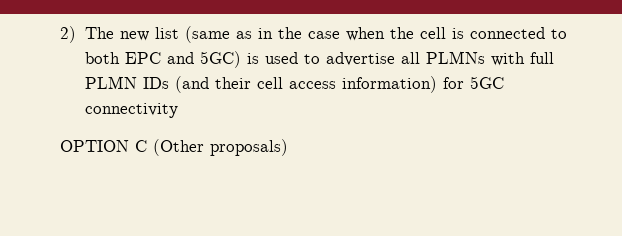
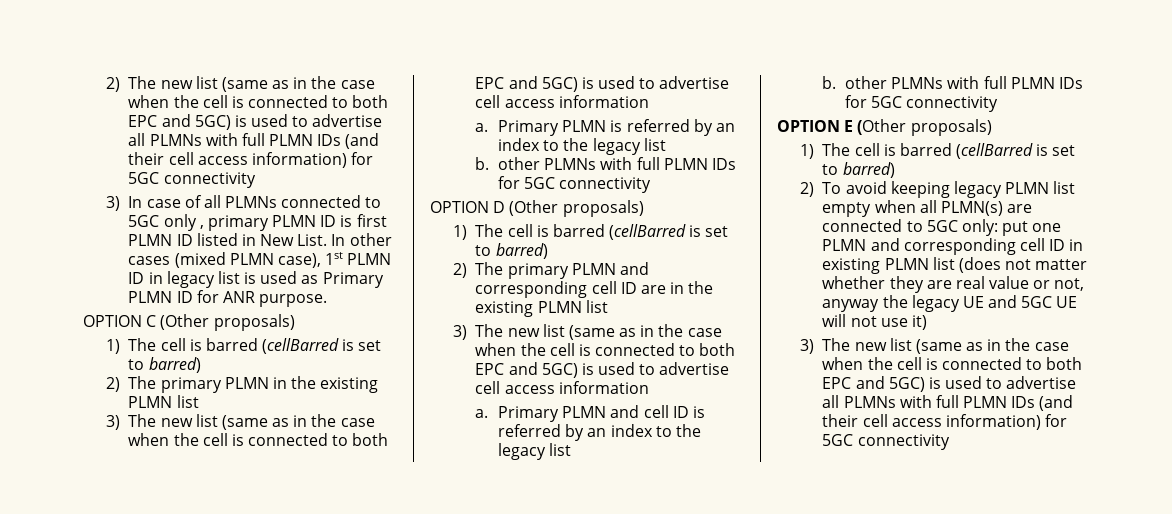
[59,139,288,156] OPTION C (Other proposals) -> [105,195,382,211] [128,214,387,231] [128,233,392,246] [128,252,392,268] [128,271,384,288] [128,290,328,307] [83,314,295,331] [105,338,382,354] [128,357,201,373] [105,376,379,393] [128,395,199,408] [105,414,375,430] [128,433,389,446] [475,76,730,92] [475,95,649,108] [475,119,735,136] [498,138,666,155] [475,157,736,170] [498,176,652,193] [430,200,644,217] [452,224,729,240] [475,243,548,259] [452,262,649,279] [475,281,714,298] [475,300,608,317] [452,324,722,340] [475,343,736,356] [475,362,730,378] [475,381,649,394] [475,405,705,422] [498,424,701,441] [498,443,572,460] [822,76,1083,89] [845,95,999,112] [777,119,992,136] [799,143,1076,159] [822,162,895,178] [799,181,1076,198] [822,200,1033,217] [822,219,1062,236] [822,238,1084,255] [822,257,1088,274] [822,276,1085,293] [822,295,1078,312] [822,314,927,330] [799,338,1069,354] [822,357,1083,370] [822,376,1077,392] [822,395,1074,411] [822,414,1068,430] [822,434,950,450] 3) In case of all PLMNs connected to 5GC only , primary PLMN ID is first PLMN ID listed in New List. In other cases (mixed PLMN case), 1st PLMN ID in legacy list is used as Primary PLMN ID for ANR purpose. // OPTION C (Other proposals) // 1) The cell is barred (cellBarred is set to barred) // 2) The primary PLMN in the existing PLMN list // 3) The new list (same as in the case when the cell is connected to both EPC and 5GC) is used to advertise cell access information // a. Primary PLMN is referred by an index to the legacy list // b. other PLMNs with full PLMN IDs for 5GC connectivity // OPTION D (Other proposals) // 1) The cell is barred (cellBarred is set to barred) // 2) The primary PLMN and corresponding cell ID are in the existing PLMN list // 3) The new list (same as in the case when the cell is connected to both EPC and 5GC) is used to advertise cell access information // a. Primary PLMN and cell ID is referred by an index to the legacy list // b. other PLMNs with full PLMN IDs for 5GC connectivity // OPTION E (Other proposals) // 1) The cell is barred (cellBarred is set to barred) // 2) To avoid keeping legacy PLMN list empty when all PLMN(s) are connected to 5GC only: put one PLMN and corresponding cell ID in existing PLMN list (does not matter whether they are real value or not, anyway the legacy UE and 5GC UE will not use it) // 3) The new list (same as in the case when the cell is connected to both EPC and 5GC) is used to advertise all PLMNs with full PLMN IDs (and their cell access information) for 5GC connectivity

